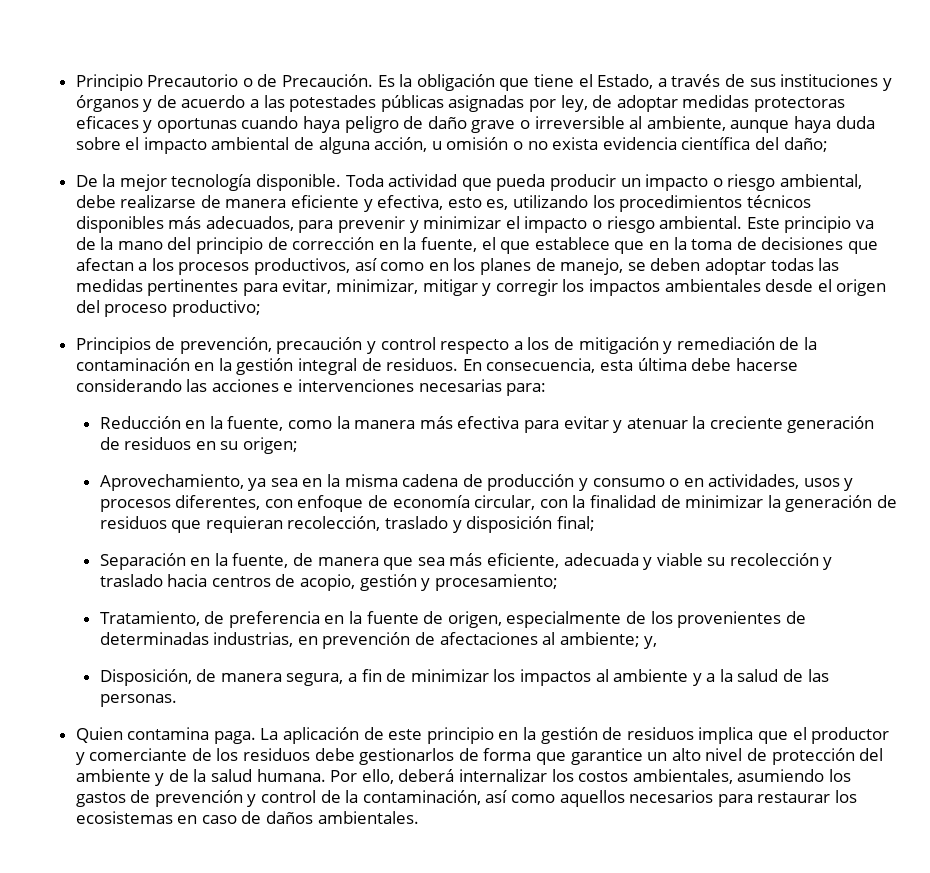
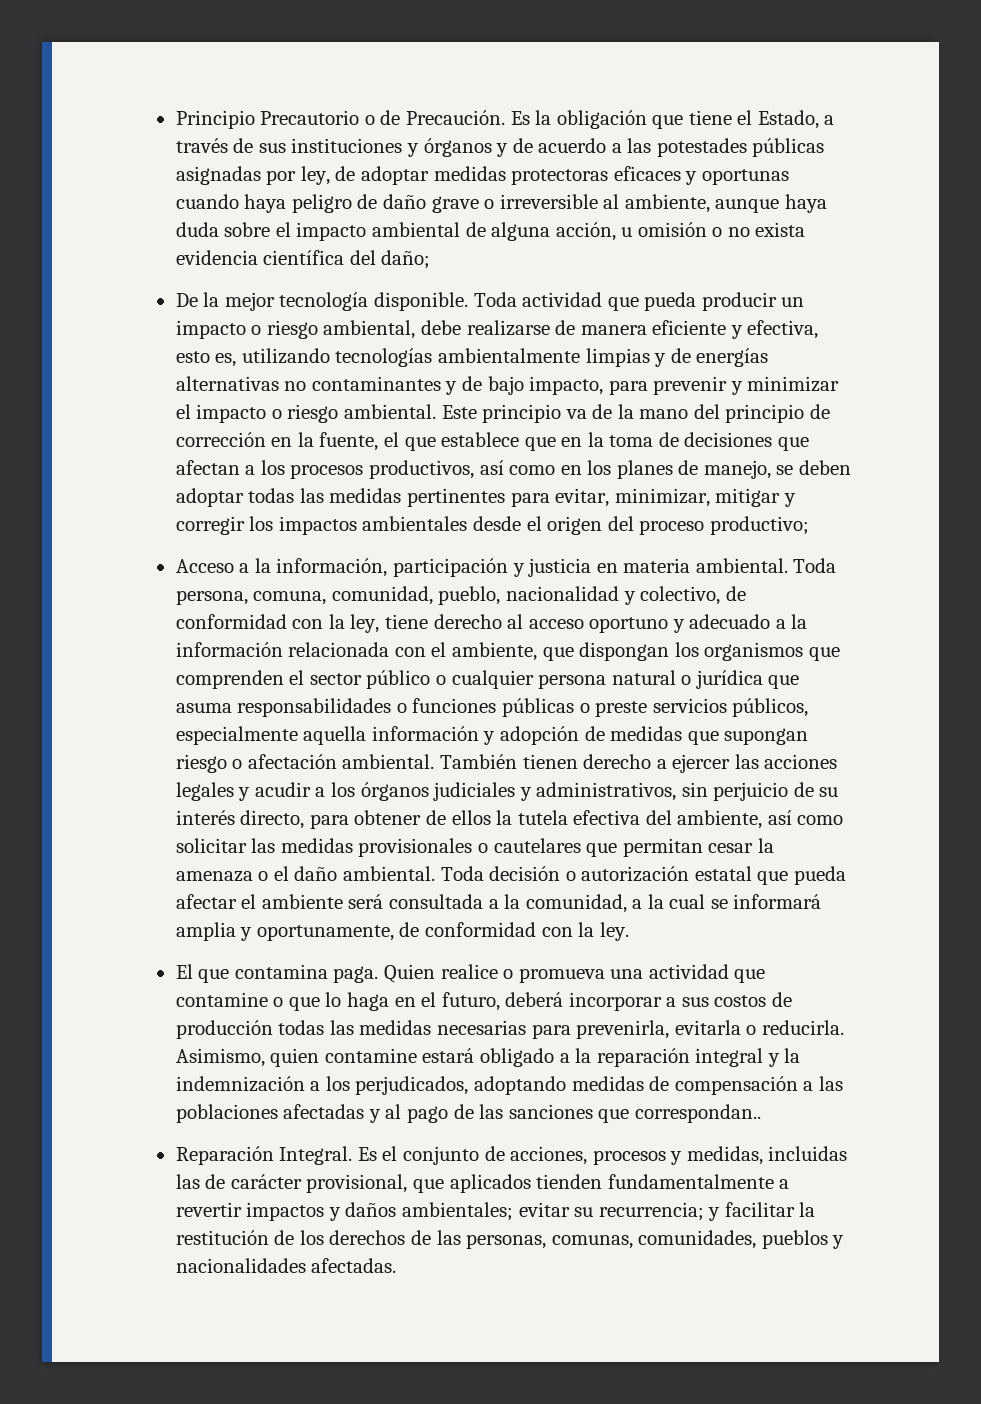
[592,195,811,212] [75,216,294,233] los procedimientos técnicos disponibles más adecuados, -> [335,348,769,367] [175,376,604,395] tecnologías ambientalmente limpias y de energías alternativas no contaminantes y de bajo impacto,
[75,337,817,354] [75,358,798,375] [75,379,547,396] [99,416,875,433] [99,437,298,454] [99,474,854,491] [99,495,897,512] [99,516,595,533] [99,553,833,570] [99,574,558,591] [99,611,806,628] [99,632,658,649] [99,669,829,686] [99,694,177,707] [75,727,890,744] [75,748,884,765] [75,769,851,786] [75,790,857,807] [75,811,419,824] Principios de prevención, precaución y control respecto a los de mitigación y remediación de la contaminación en la gestión integral de residuos. En consecuencia, esta última debe hacerse considerando las acciones e intervenciones necesarias para: // Reducción en la fuente, como la manera más efectiva para evitar y atenuar la creciente generación de residuos en su origen; // Aprovechamiento, ya sea en la misma cadena de producción y consumo o en actividades, usos y procesos diferentes, con enfoque de economía circular, con la finalidad de minimizar la generación de residuos que requieran recolección, traslado y disposición final; // Separación en la fuente, de manera que sea más eficiente, adecuada y viable su recolección y traslado hacia centros de acopio, gestión y procesamiento; // Tratamiento, de preferencia en la fuente de origen, especialmente de los provenientes de determinadas industrias, en prevención de afectaciones al ambiente; y, // Disposición, de manera segura, a fin de minimizar los impactos al ambiente y a la salud de las personas. // Quien contamina paga. La aplicación de este principio en la gestión de residuos implica que el productor y comerciante de los residuos debe gestionarlos de forma que garantice un alto nivel de protección del ambiente y de la salud humana. Por ello, deberá internalizar los costos ambientales, asumiendo los gastos de prevención y control de la contaminación, así como aquellos necesarios para restaurar los ecosistemas en caso de daños ambientales. -> [175,558,837,577] [175,586,746,605] [175,614,808,633] [175,642,840,661] [175,670,800,689] [175,698,809,717] [175,726,809,745] [175,754,838,773] [175,782,839,801] [175,810,844,829] [175,838,774,857] [175,866,846,885] [175,894,822,913] [175,922,629,941] [175,964,766,983] [175,992,792,1011] [175,1020,844,1039] [175,1048,801,1067] [175,1076,843,1095] [175,1104,761,1123] [175,1146,848,1165] [175,1174,790,1193] [175,1202,816,1221] [175,1230,845,1249] [175,1258,397,1273] Acceso a la información, participación y justicia en materia ambiental. Toda persona, comuna, comunidad, pueblo, nacionalidad y colectivo, de conformidad con la ley, tiene derecho al acceso oportuno y adecuado a la información relacionada con el ambiente, que dispongan los organismos que comprenden el sector público o cualquier persona natural o jurídica que asuma responsabilidades o funciones públicas o preste servicios públicos, especialmente aquella información y adopción de medidas que supongan riesgo o afectación ambiental. También tienen derecho a ejercer las acciones legales y acudir a los órganos judiciales y administrativos, sin perjuicio de su interés directo, para obtener de ellos la tutela efectiva del ambiente, así como solicitar las medidas provisionales o cautelares que permitan cesar la amenaza o el daño ambiental. Toda decisión o autorización estatal que pueda afectar el ambiente será consultada a la comunidad, a la cual se informará amplia y oportunamente, de conformidad con la ley. // El que contamina paga. Quien realice o promueva una actividad que contamine o que lo haga en el futuro, deberá incorporar a sus costos de producción todas las medidas necesarias para prevenirla, evitarla o reducirla. Asimismo, quien contamine estará obligado a la reparación integral y la indemnización a los perjudicados, adoptando medidas de compensación a las poblaciones afectadas y al pago de las sanciones que correspondan.. // Reparación Integral. Es el conjunto de acciones, procesos y medidas, incluidas las de carácter provisional, que aplicados tienden fundamentalmente a revertir impactos y daños ambientales; evitar su recurrencia; y facilitar la restitución de los derechos de las personas, comunas, comunidades, pueblos y nacionalidades afectadas.

